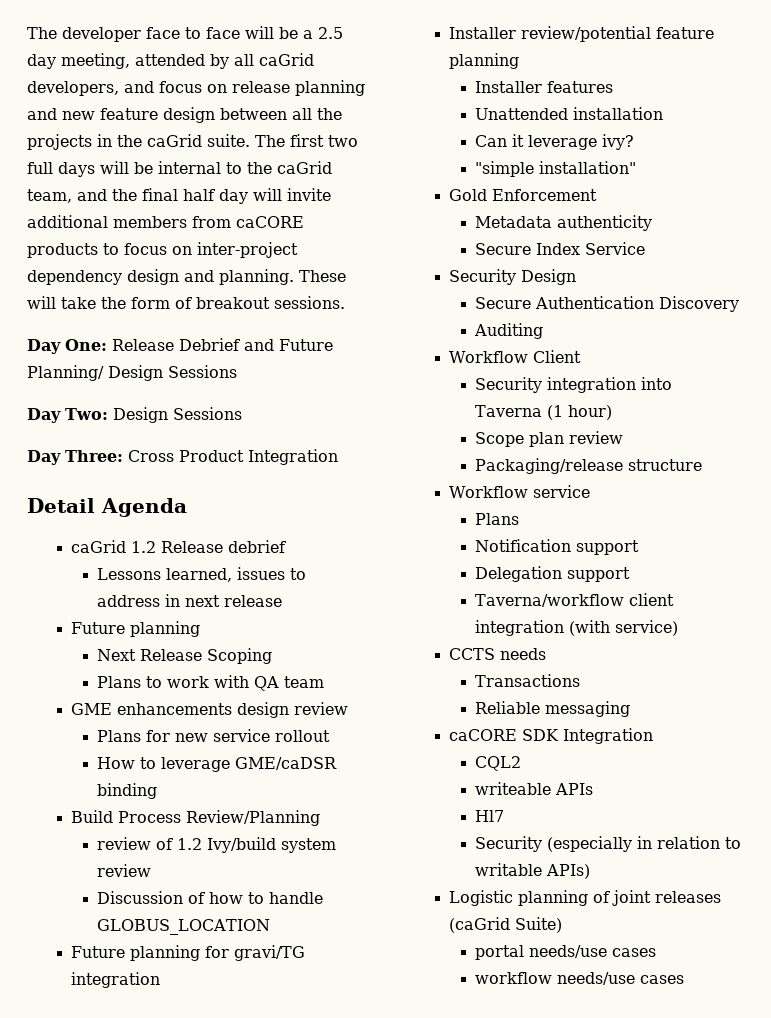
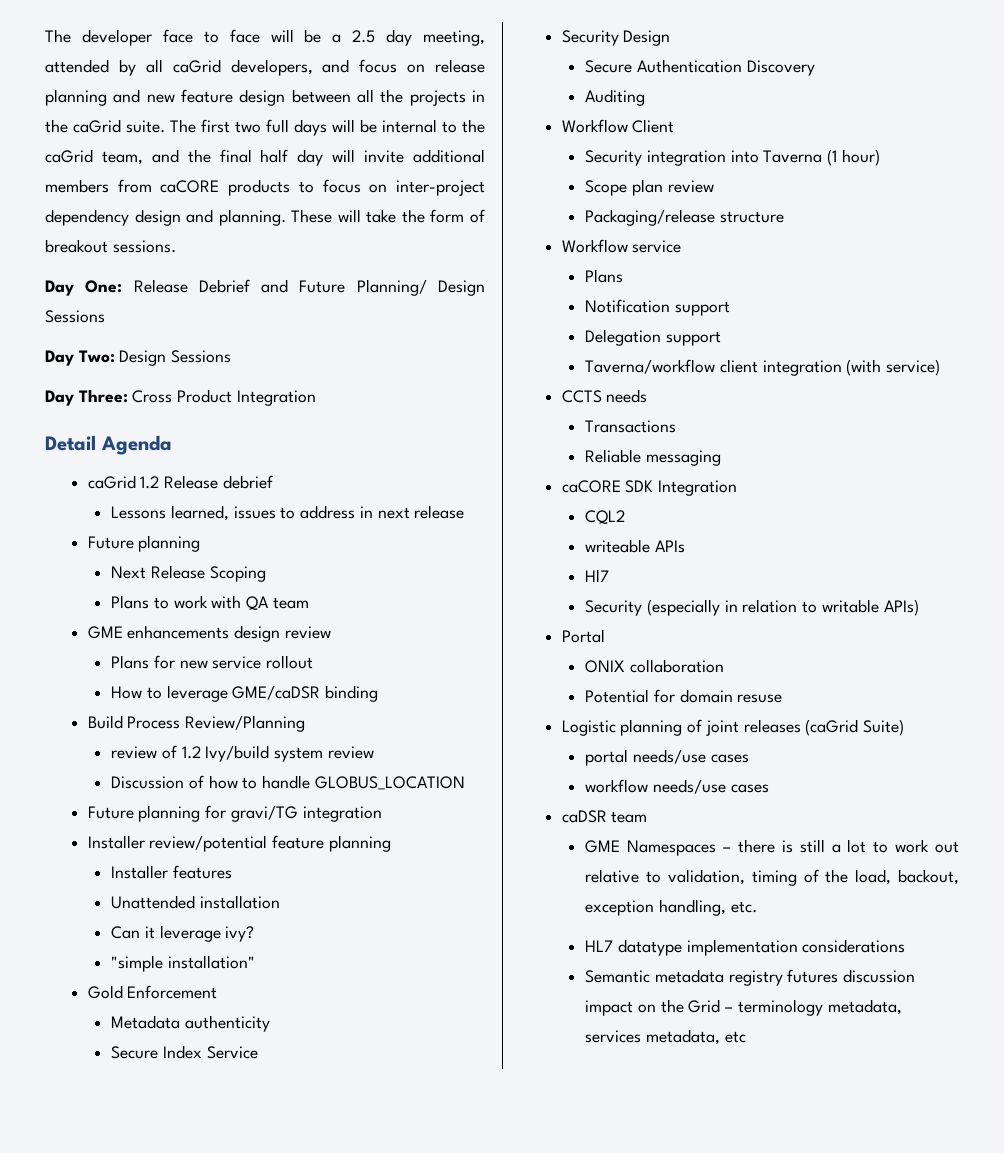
(591, 871) none -> [561,629,605,643] [585,659,724,673] [585,689,783,703] // Portal // ONIX collaboration // Potential for domain resuse
(685, 979) none -> [561,810,648,823] [585,839,959,856] [585,869,960,886] [585,899,757,916] [585,939,906,956] [585,969,916,986] [585,999,902,1016] [585,1029,746,1045] // caDSR team // GME Namespaces – there is still a lot to work out relative to validation, timing of the load, backout, exception handling, etc. // HL7 datatype implementation considerations // Semantic metadata registry futures discussion impact on the Grid – terminology metadata, services metadata, etc

